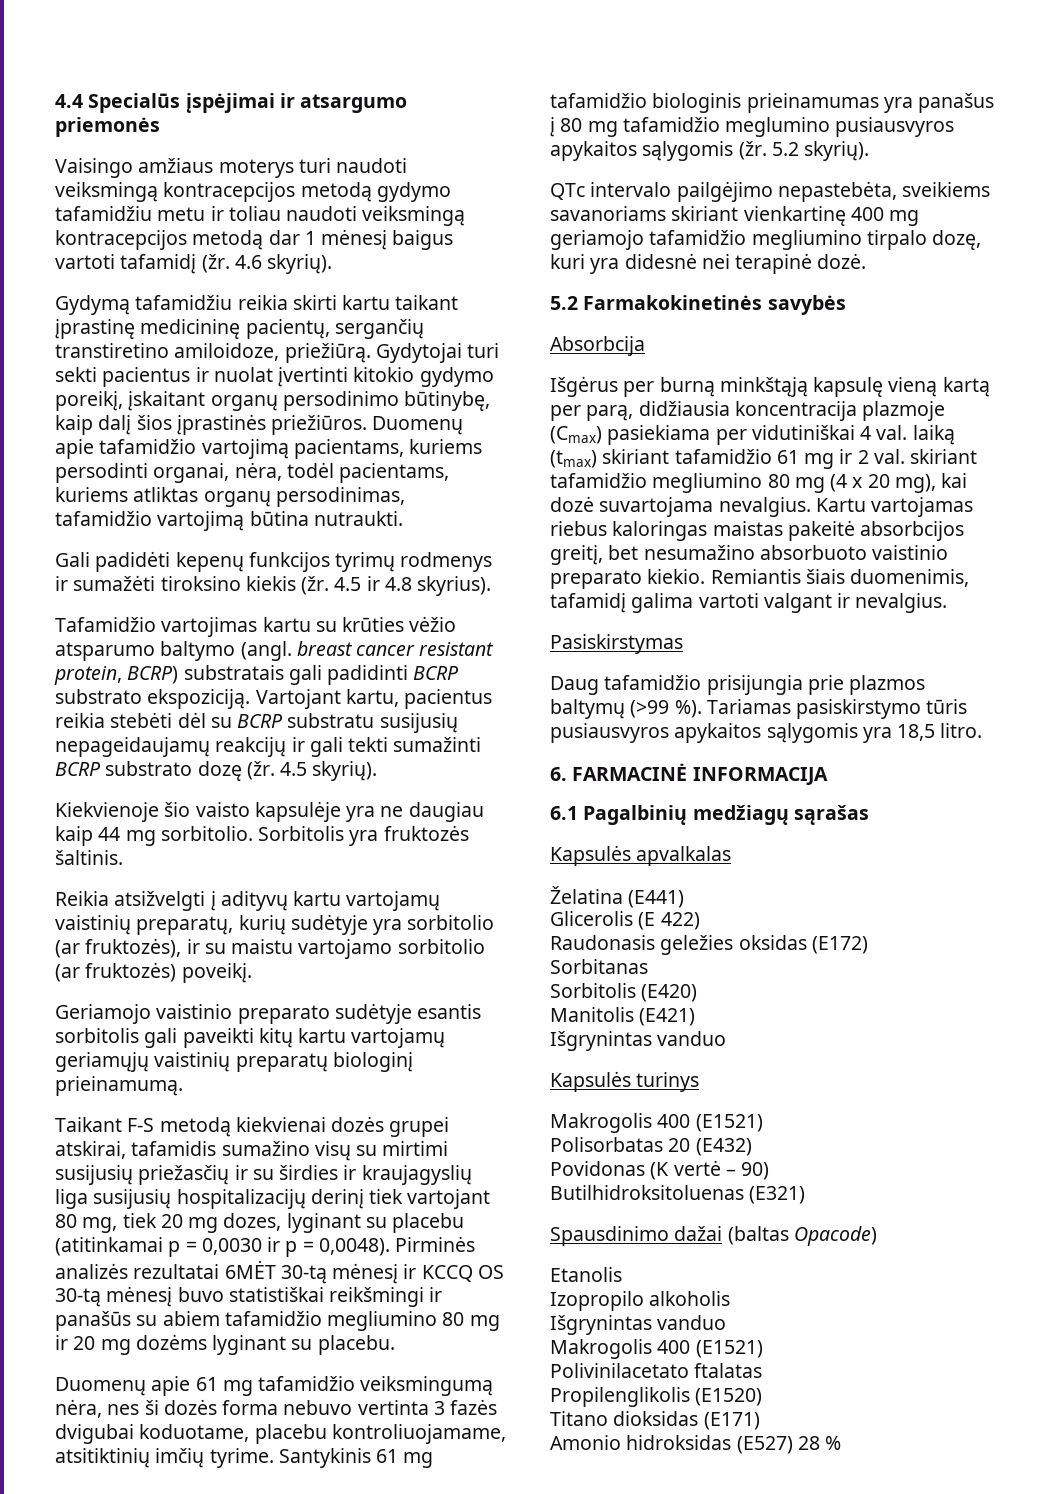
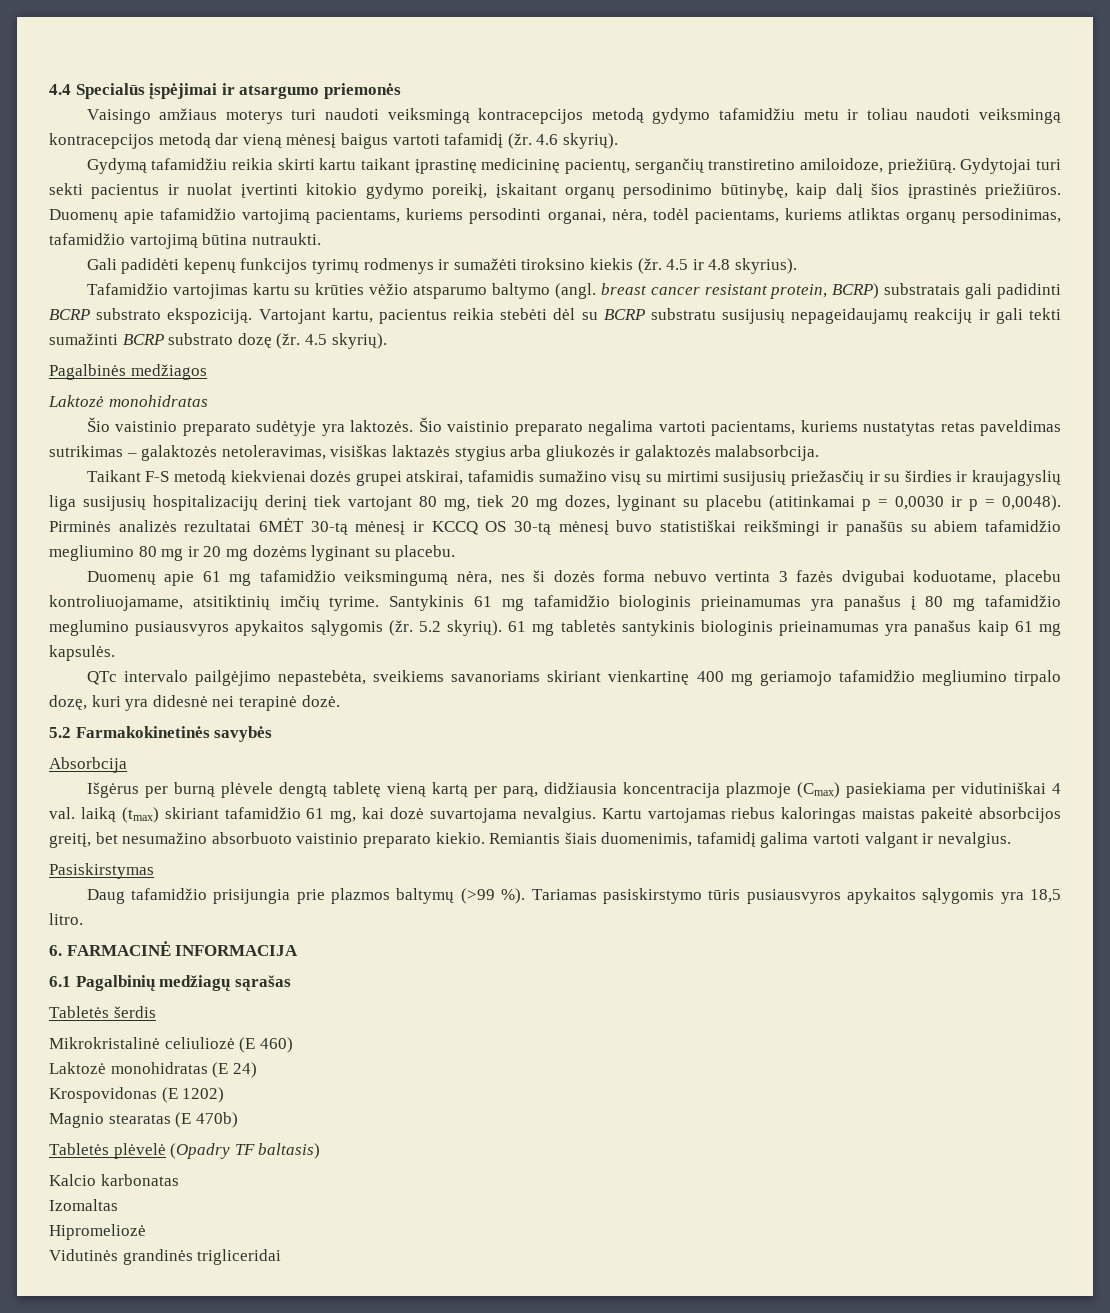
[304,231,316,245] 1 -> [242,134,282,148] vieną
[55,801,484,822] [55,825,469,846] [55,850,123,865] [55,891,441,911] [55,914,495,935] [55,938,485,959] [55,962,252,983] [55,1003,482,1024] [55,1028,446,1048] [55,1052,413,1072] [55,1076,183,1096] Kiekvienoje šio vaisto kapsulėje yra ne daugiau kaip 44 mg sorbitolio. Sorbitolis yra fruktozės šaltinis. // Reikia atsižvelgti į adityvų kartu vartojamų vaistinių preparatų, kurių sudėtyje yra sorbitolio (ar fruktozės), ir su maistu vartojamo sorbitolio (ar fruktozės) poveikį. // Geriamojo vaistinio preparato sudėtyje esantis sorbitolis gali paveikti kitų kartu vartojamų geriamųjų vaistinių preparatų biologinį prieinamumą. -> [49,364,207,380] [48,395,208,407] [86,417,1061,436] [49,445,820,461] Pagalbinės medžiagos // Laktozė monohidratas // Šio vaistinio preparato sudėtyje yra laktozės. Šio vaistinio preparato negalima vartoti pacientams, kuriems nustatytas retas paveldimas sutrikimas – galaktozės netoleravimas, visiškas laktazės stygius arba gliukozės ir galaktozės malabsorbcija.
(870, 151) none -> [508,620,1061,636] [49,645,115,661] 61 mg tabletės santykinis biologinis prieinamumas yra panašus kaip 61 mg kapsulės.
[719,377,884,397] minkštąją kapsulę -> [220,782,381,798] plėvele dengtą tabletę
[804,449,978,469] [550,473,936,493] mg ir 2 val. skiriant tafamidžio megliumino 80 mg (4 x 20 mg), -> [330,810,357,823] mg,
[550,845,732,866] [550,886,685,908] [550,911,700,930] [550,935,868,955] [550,959,648,974] [550,983,698,1002] [550,1007,696,1026] [550,1031,727,1051] [550,1071,700,1092] [550,1113,763,1133] [550,1137,752,1156] [550,1160,770,1180] [550,1185,806,1204] [550,1226,877,1246] [550,1267,622,1282] [550,1291,731,1311] [550,1315,727,1335] [550,1339,763,1359] [550,1363,763,1378] [550,1387,763,1407] [550,1411,760,1430] [550,1435,842,1454] Kapsulės apvalkalas // Želatina (E441) // Glicerolis (E 422) // Raudonasis geležies oksidas (E172) // Sorbitanas // Sorbitolis (E420) // Manitolis (E421) // Išgrynintas vanduo // Kapsulės turinys // Makrogolis 400 (E1521) // Polisorbatas 20 (E432) // Povidonas (K vertė – 90) // Butilhidroksitoluenas (E321) // Spausdinimo dažai (baltas Opacode) // Etanolis // Izopropilo alkoholis // Išgrynintas vanduo // Makrogolis 400 (E1521) // Polivinilacetato ftalatas // Propilenglikolis (E1520) // Titano dioksidas (E171) // Amonio hidroksidas (E527) 28 % -> [49,1006,156,1018] [49,1037,293,1053] [49,1062,257,1078] [49,1087,225,1103] [49,1112,238,1128] [49,1143,321,1159] [49,1174,179,1186] [49,1199,118,1211] [49,1224,146,1240] [49,1249,282,1265] Tabletės šerdis // Mikrokristalinė celiuliozė (E 460) // Laktozė monohidratas (E 24) // Krospovidonas (E 1202) // Magnio stearatas (E 470b) // Tabletės plėvelė (Opadry TF baltasis) // Kalcio karbonatas // Izomaltas // Hipromeliozė // Vidutinės grandinės trigliceridai

